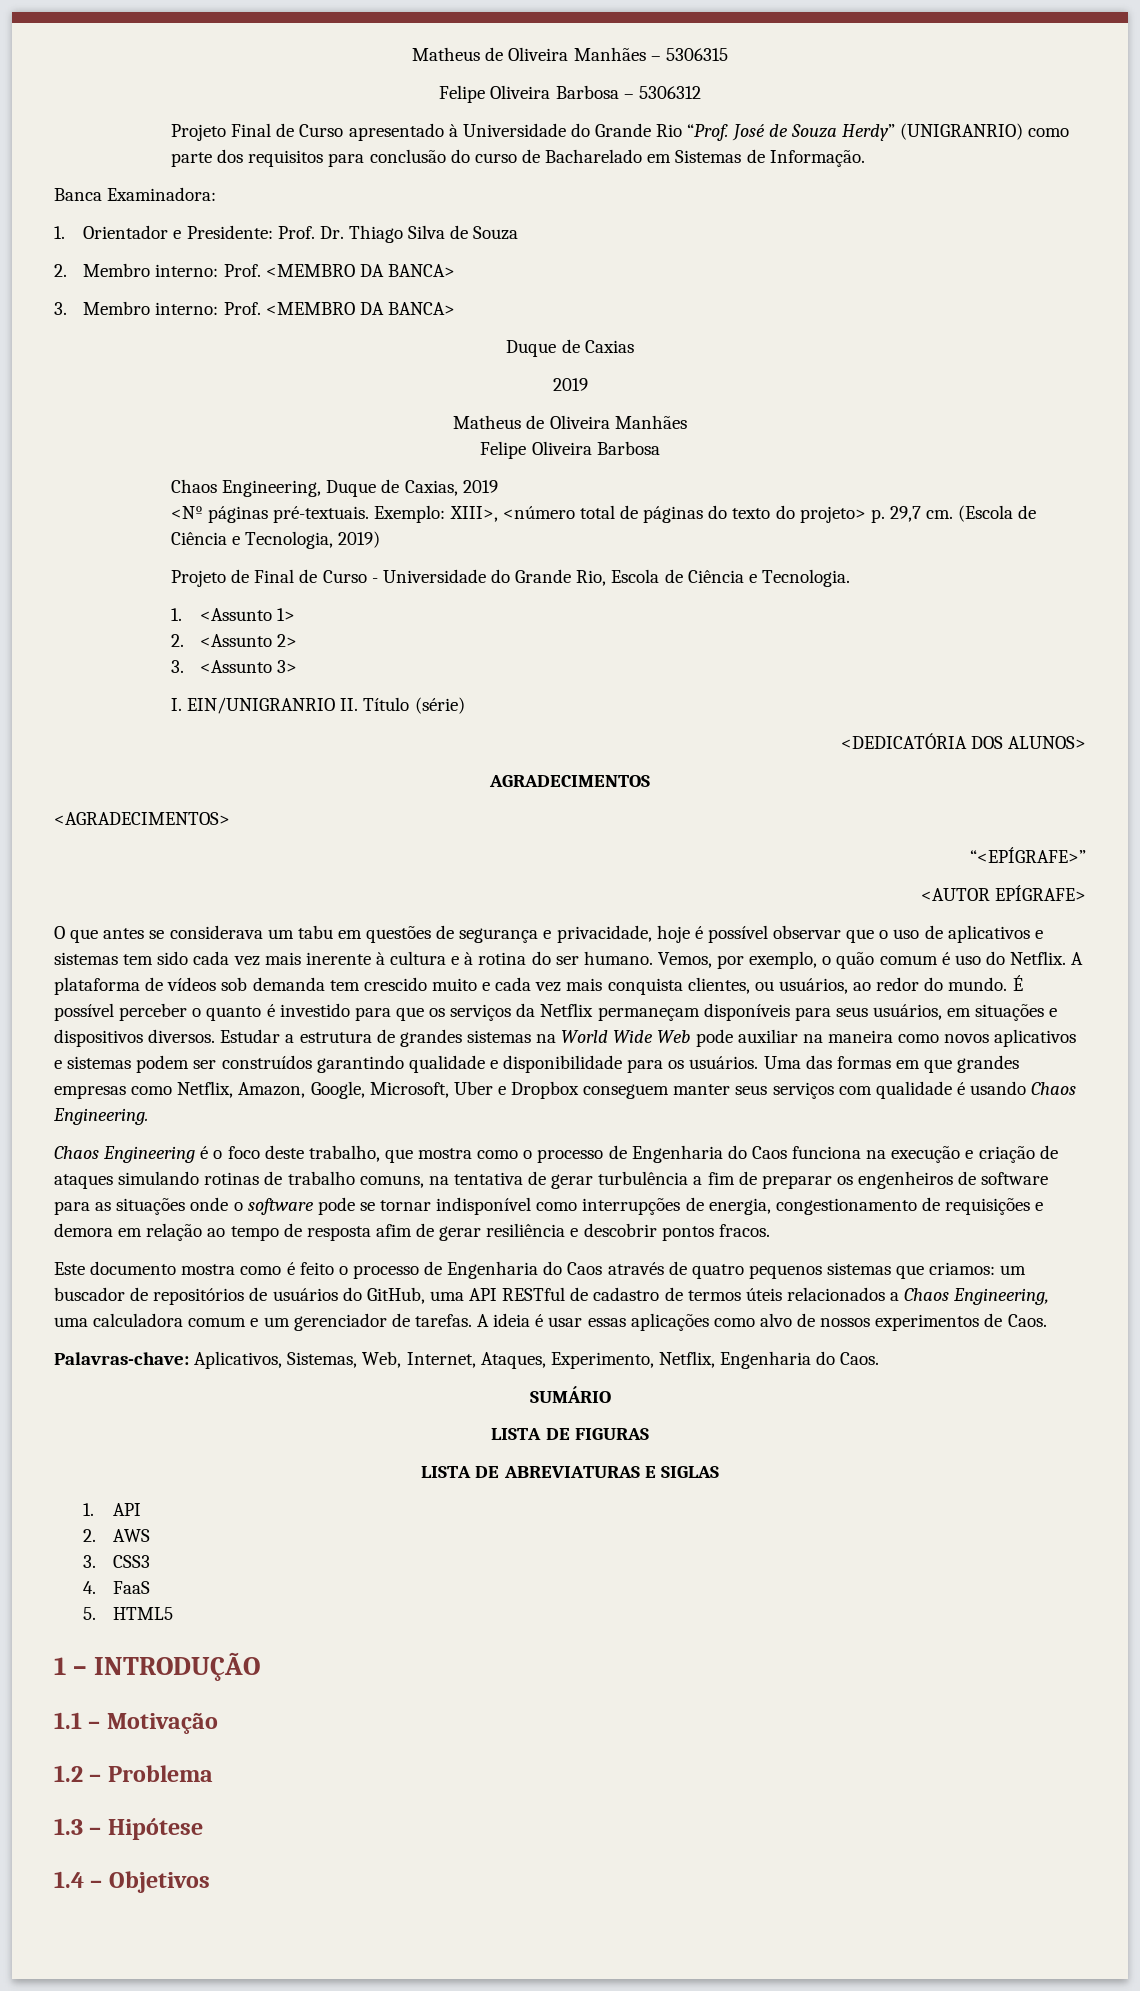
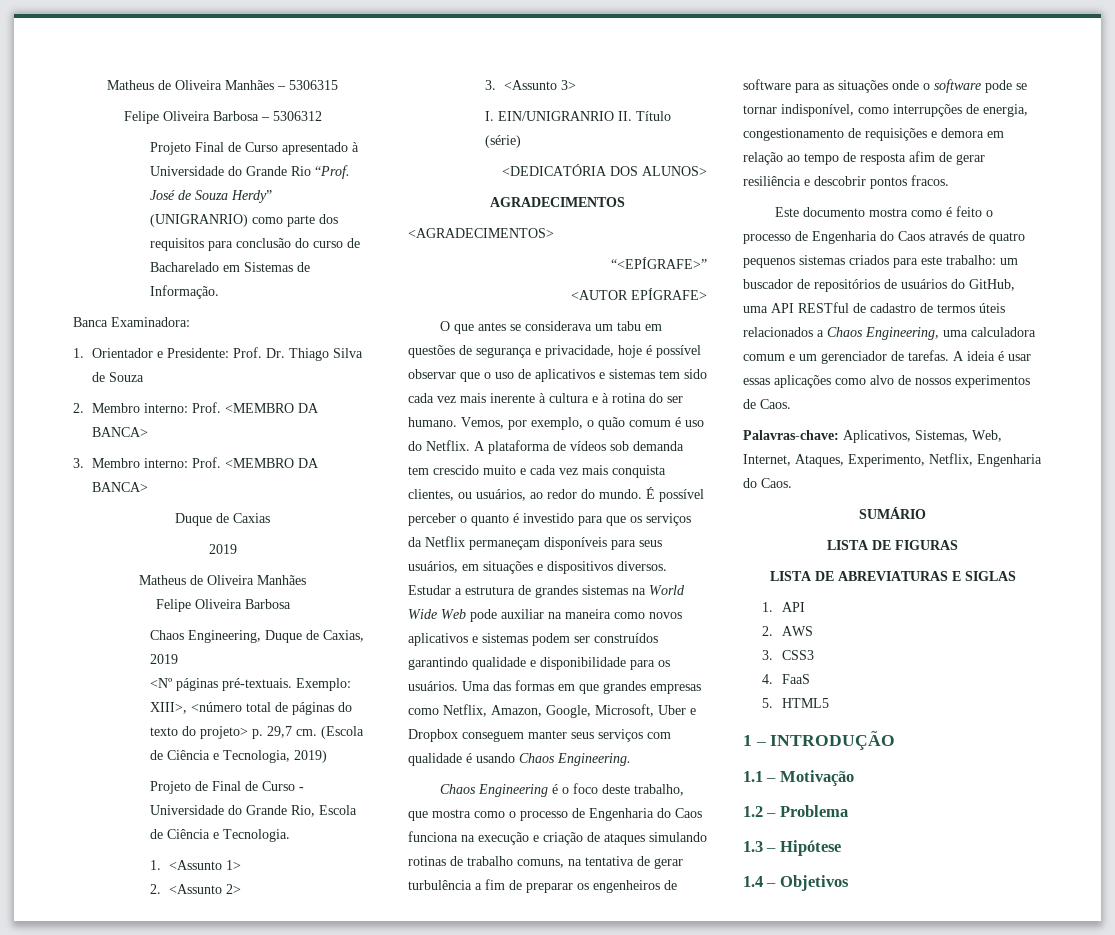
[436,1197,532,1215] indisponível -> [781,104,854,117] indisponível,
[896,1262,996,1279] que criamos: -> [849,255,996,268] criados para este trabalho:

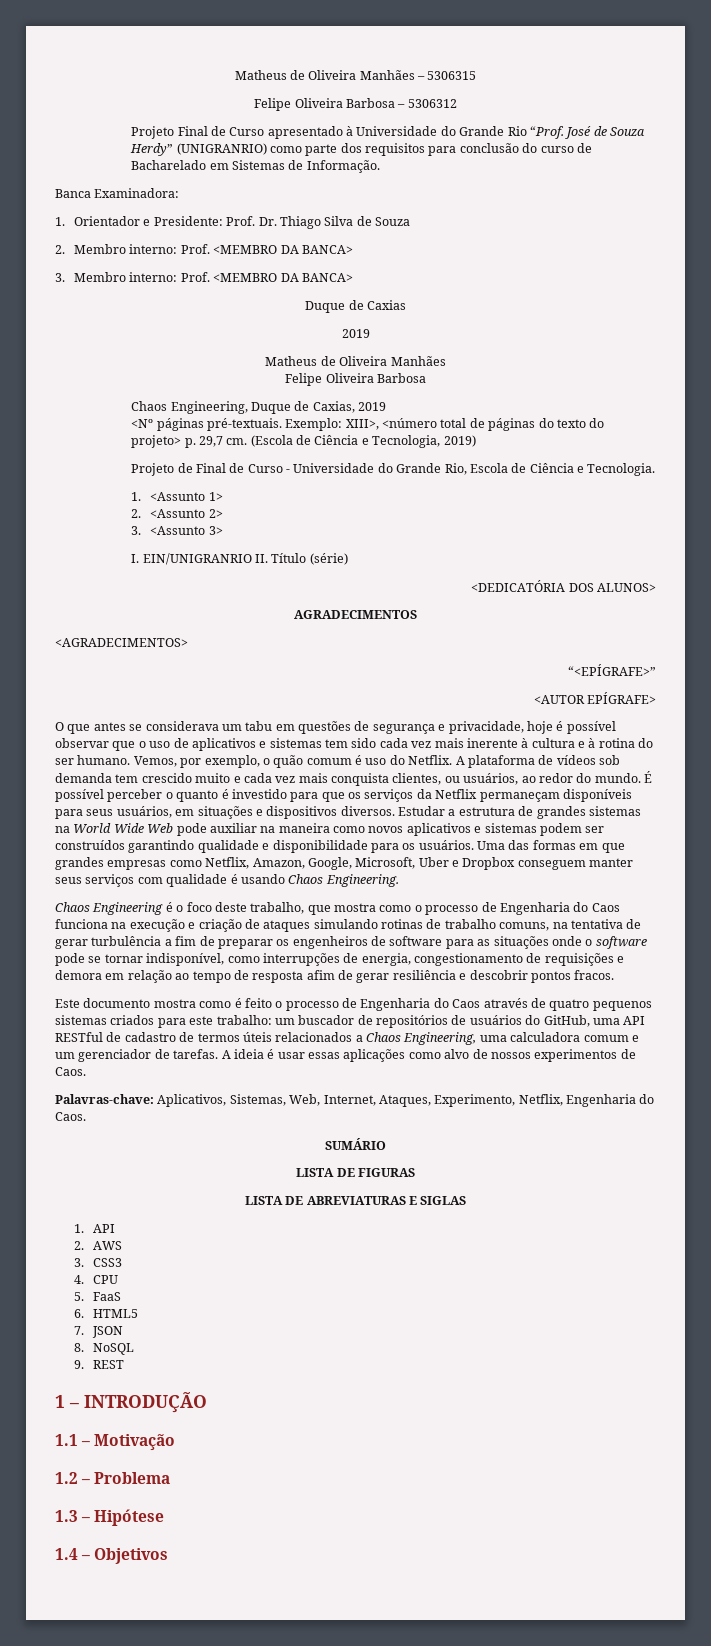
(774, 679) none -> [93,1275,119,1284] [74,1292,85,1301] CPU // 5.
[762,698,774,708] 5. -> [74,1309,85,1318] 6.
(829, 703) none -> [74,1326,124,1338] [74,1343,135,1355] [74,1360,125,1369] // 7. JSON // 8. NoSQL // 9. REST

